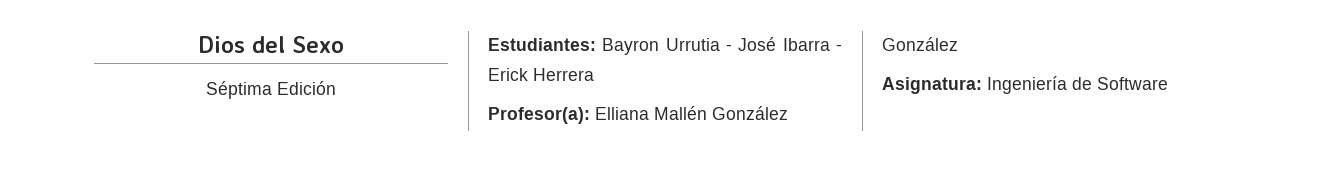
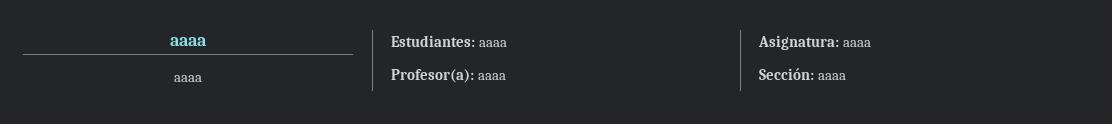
[198,36,344,53] [206,81,336,99] [488,37,842,55] [488,68,594,81] [488,106,788,124] [882,37,958,51] [882,76,1168,94] Dios del Sexo // Séptima Edición // Estudiantes: Bayron Urrutia - José Ibarra - Erick Herrera // Profesor(a): Elliana Mallén González González // Asignatura: Ingeniería de Software -> [170,37,207,46] [174,75,202,82] [391,35,507,47] [391,69,506,83] [758,35,871,50] [759,68,846,80] aaaa // aaaa // Estudiantes: aaaa // Profesor(a): aaaa // Asignatura: aaaa // Sección: aaaa

